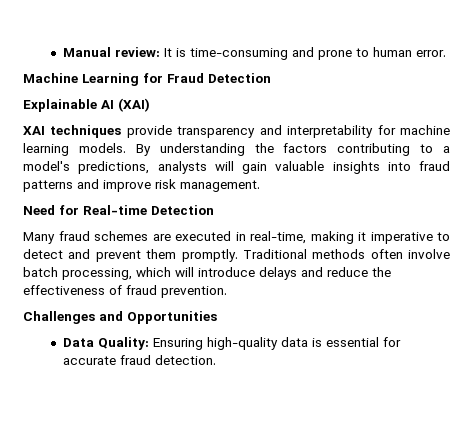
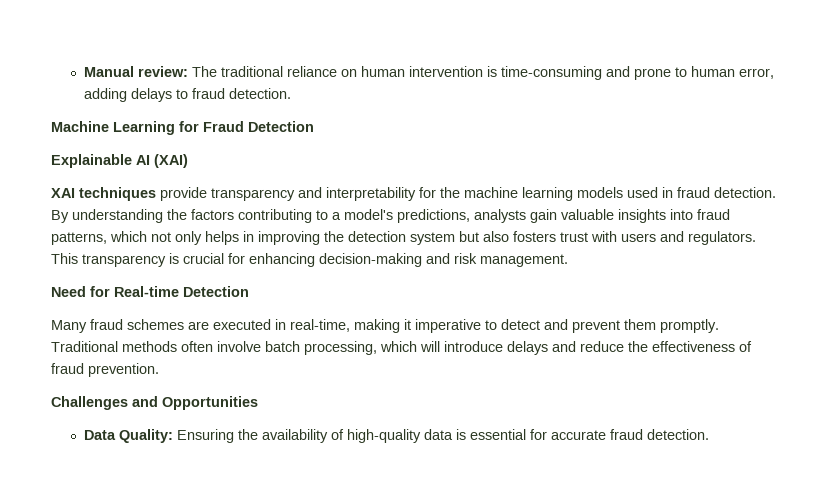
[164,48,173,57] It -> [192,66,484,77] The traditional reliance on human intervention
[416,50,447,57] error. -> [739,68,775,79] [84,88,292,102] error, adding delays to fraud detection.
(396, 130) none -> [440,187,460,198] the
[78,143,126,153] models. -> [577,187,776,198] models used in fraud detection.
[214,161,234,171] will -> (526, 216) none
[23,179,151,192] patterns and improve -> [51,231,756,245] [51,253,450,267] patterns, which not only helps in improving the detection system but also fosters trust with users and regulators. This transparency is crucial for enhancing decision-making and
(204, 344) none -> [238,429,345,443] the availability of

